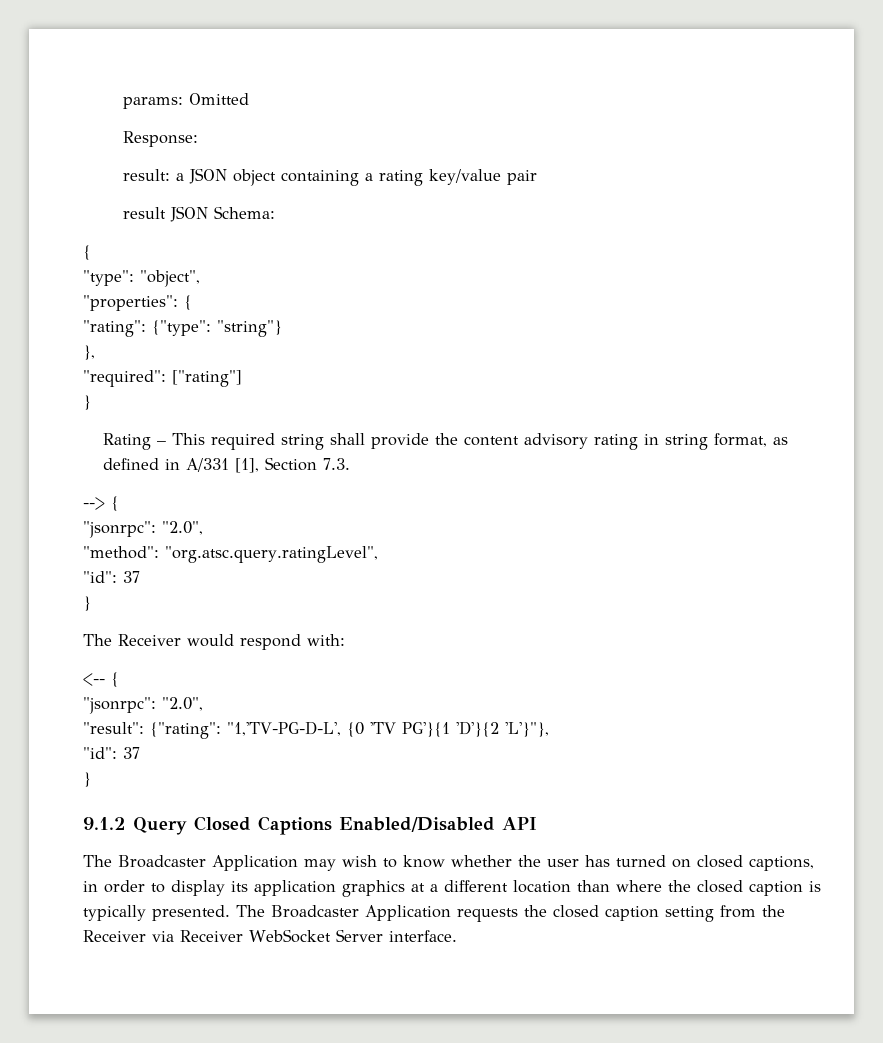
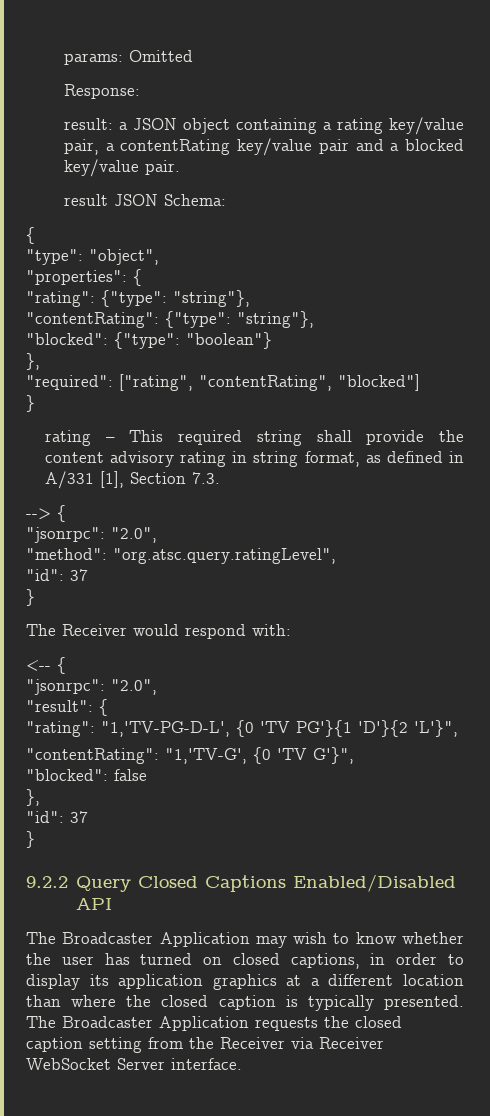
[507,170,538,185] pair -> [63,138,464,156] [63,159,180,177] pair, a contentRating key/value pair and a blocked key/value pair.
[217,320,282,337] "string"} -> [173,290,250,307] [26,311,314,328] [26,332,272,349] "string"}, // "contentRating": {"type": "string"}, // "blocked": {"type": "boolean"}
[172,370,242,387] [83,395,91,410] [103,433,152,450] ["rating"] // } // Rating -> [119,374,420,391] [26,395,35,412] [44,430,91,446] ["rating", "contentRating", "blocked"] // } // rating
[150,722,221,739] {"rating": -> [99,699,108,716] [26,721,95,737] { // "rating":
[505,722,549,737] [83,747,140,759] [83,772,91,787] [83,817,125,830] 'L'}"}, // "id": 37 // } // 9.1.2 -> [414,720,458,737] [26,747,354,764] [26,769,147,781] [26,789,40,806] [26,811,88,823] [26,831,35,848] [26,876,68,888] 'L'}", // "contentRating": "1,'TV-G', {0 'TV G'}", // "blocked": false // }, // "id": 37 // } // 9.2.2

